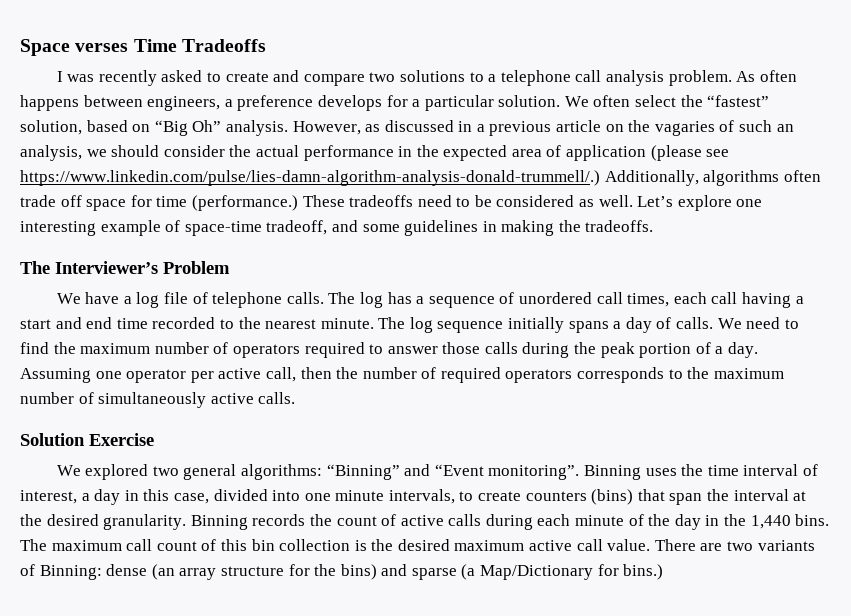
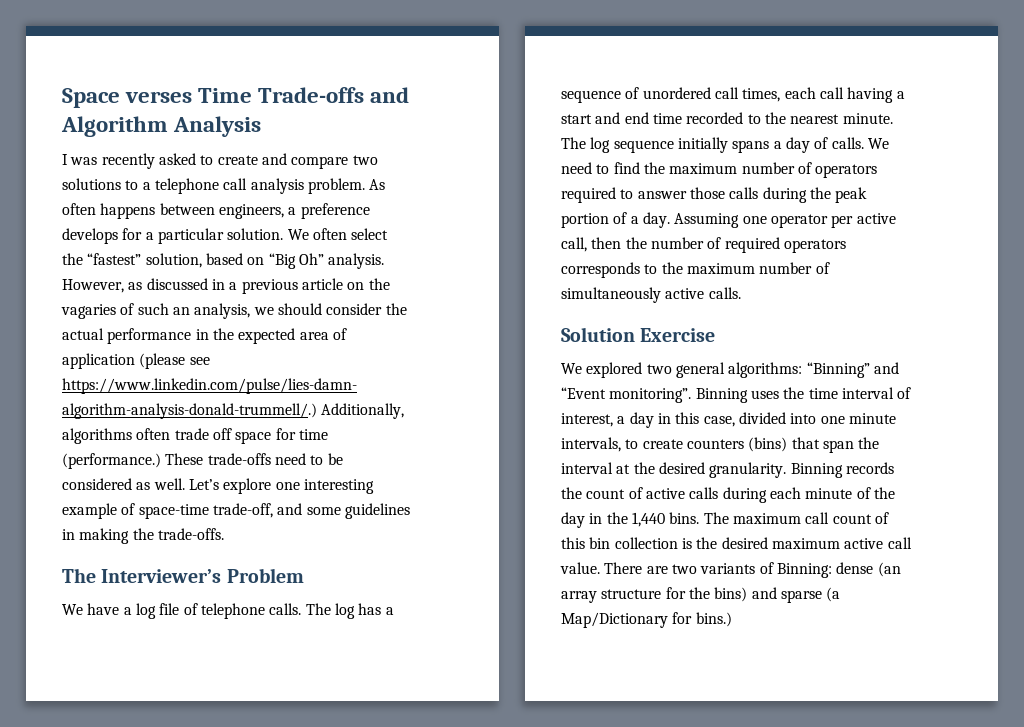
[181,39,266,52] Tradeoffs -> [258,87,410,103] [61,116,262,137] Trade-offs and Algorithm Analysis
[349,195,414,207] tradeoffs -> [207,453,271,465] trade-offs
[266,220,328,235] tradeoff, -> [212,503,273,518] trade-off,
[585,220,654,232] tradeoffs. -> [157,528,224,540] trade-offs.

